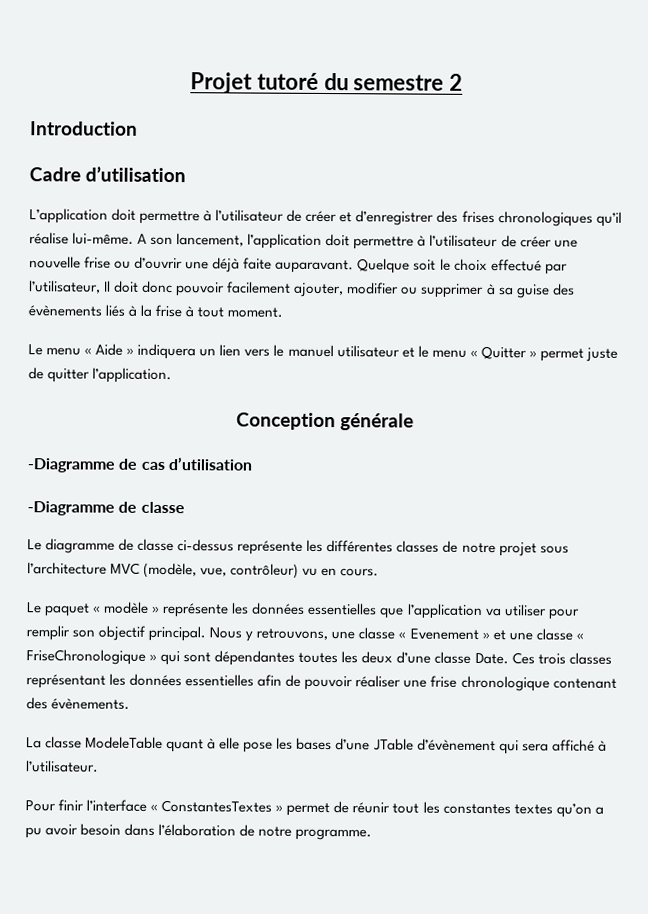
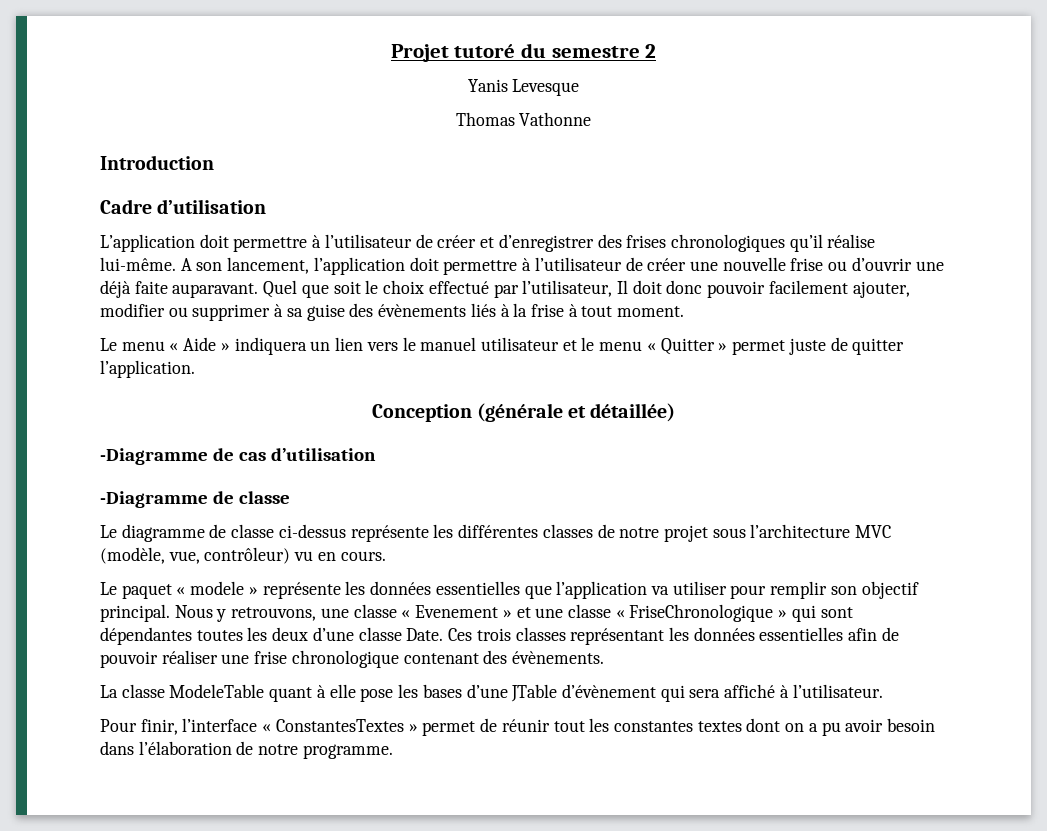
(464, 82) none -> [467,79,580,96] [455,112,592,126] // Yanis Levesque // Thomas Vathonne
[357,258,411,274] Quelque -> [263,280,329,298] Quel que
[339,413,414,431] générale -> [476,403,676,422] (générale et détaillée)
[104,601,150,614] modèle -> [190,581,245,595] modele
[58,799,85,811] finir -> [140,719,178,735] finir,
[555,803,592,818] qu’on -> [746,718,805,732] dont on

